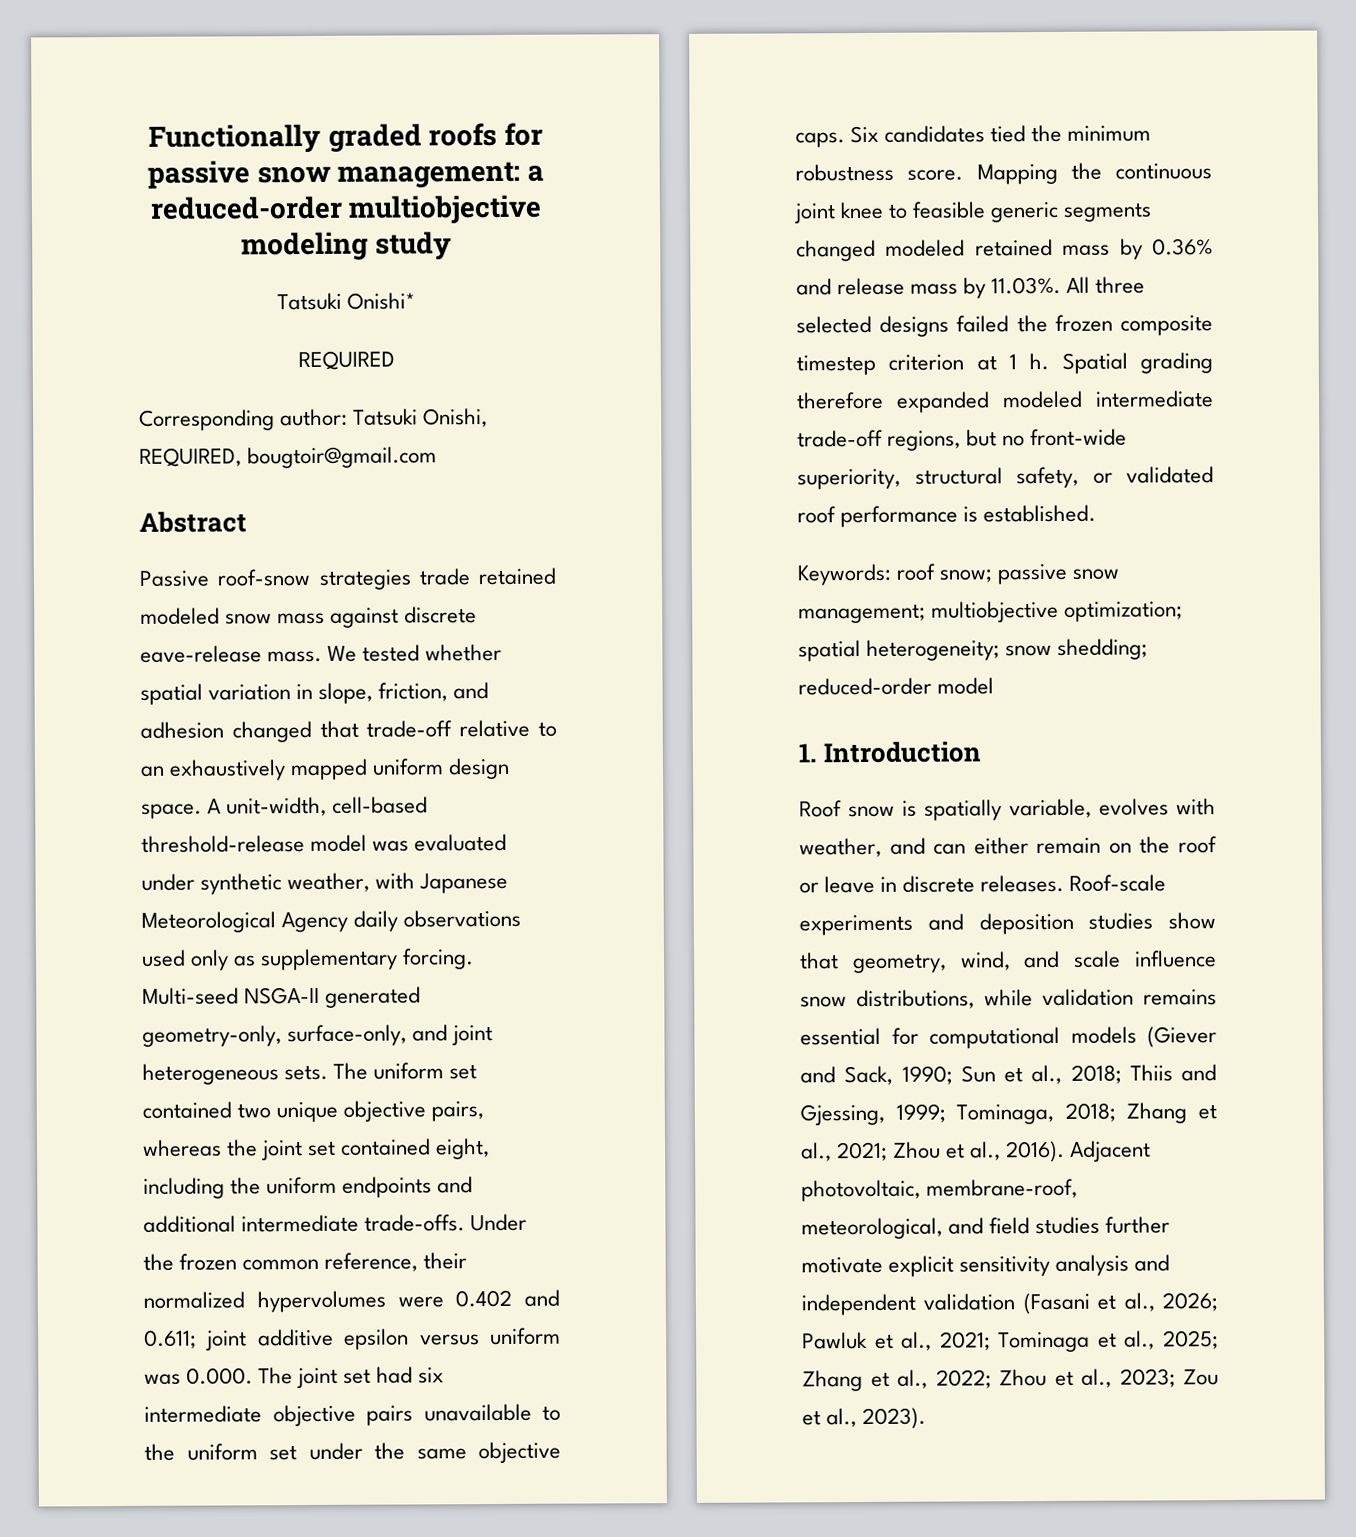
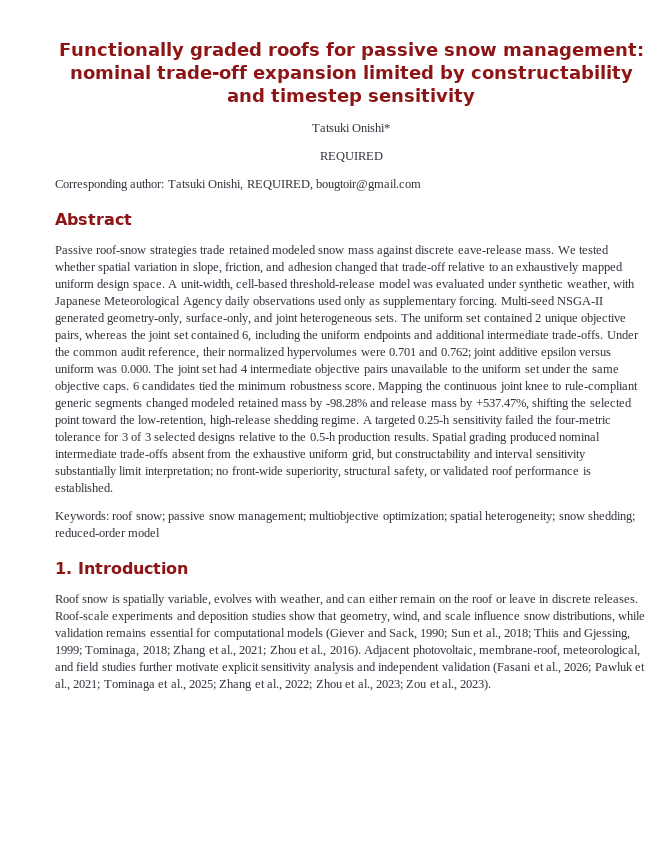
[526,164,544,182] [149,194,543,224] [241,231,452,261] a reduced-order multiobjective modeling study -> [69,65,633,83] [227,88,475,106] nominal trade-off expansion limited by constructability and timestep sensitivity
[237,1103,272,1119] two -> [535,314,542,322] 2
[435,1138,491,1160] eight, -> [242,331,252,342] 6,
[179,1253,320,1271] frozen common -> [73,347,146,356] common audit
[455,1289,560,1308] [144,1329,197,1349] 0.402 and 0.611; -> [389,347,471,358] 0.701 and 0.762;
[418,1367,445,1384] six -> [240,365,248,373] 4
[850,125,880,144] Six -> [132,382,139,390] 6
[912,201,987,219] feasible -> [564,381,638,393] rule-compliant
[1152,238,1213,256] 0.36% -> [325,399,367,407] -98.28%
[991,276,1146,295] [796,314,1213,337] [796,352,1213,376] [796,390,1214,413] [797,429,998,451] 11.03%. All three selected designs failed the frozen composite timestep criterion at 1 h. Spatial grading therefore expanded modeled intermediate trade-off regions, but -> [475,398,632,410] [55,415,611,427] [55,432,600,444] [55,449,586,461] [55,466,213,478] +537.47%, shifting the selected point toward the low-retention, high-release shedding regime. A targeted 0.25-h sensitivity failed the four-metric tolerance for 3 of 3 selected designs relative to the 0.5-h production results. Spatial grading produced nominal intermediate trade-offs absent from the exhaustive uniform grid, but constructability and interval sensitivity substantially limit interpretation;

